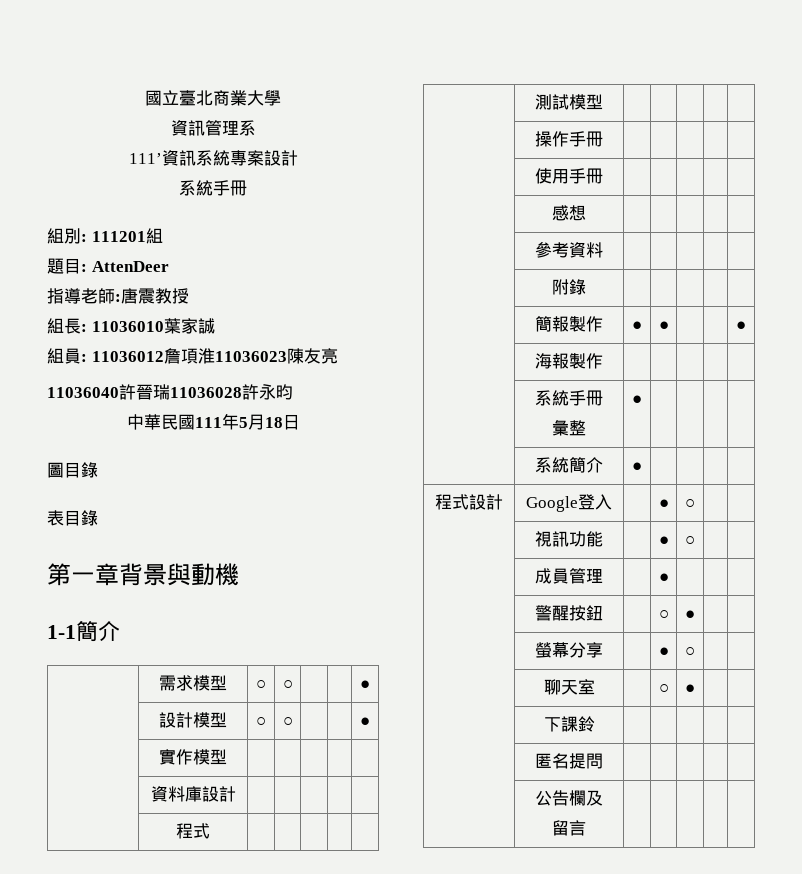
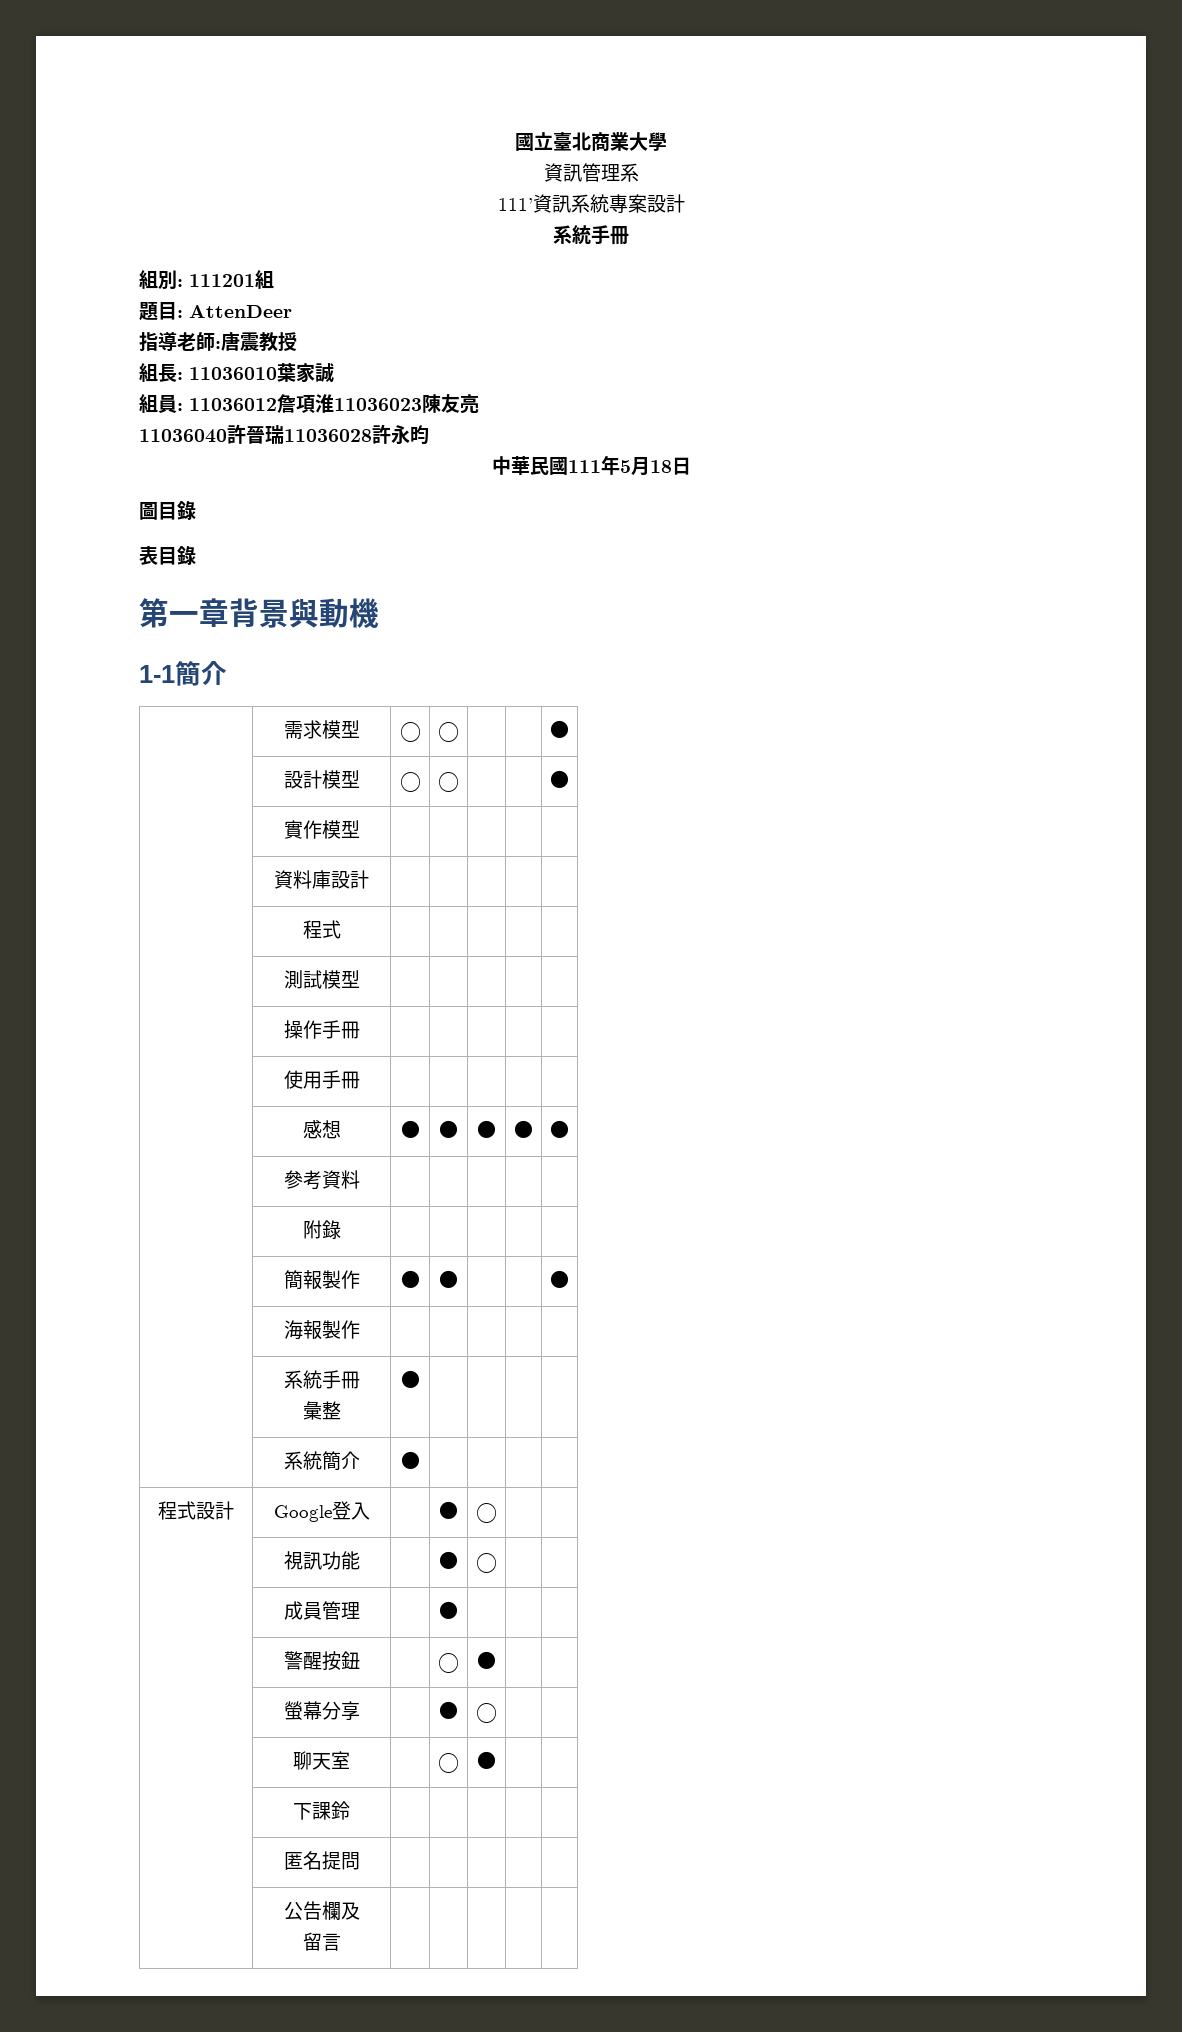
(586, 213) | | | | -> [400,1120,420,1138] [439,1120,458,1138] [477,1120,496,1138] [514,1120,533,1138] [550,1120,569,1138] ● | ● | ● | ● | ●

